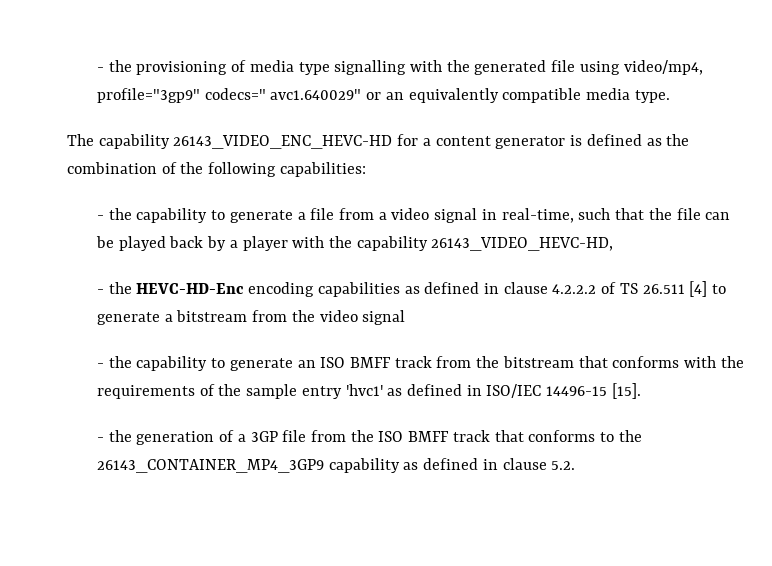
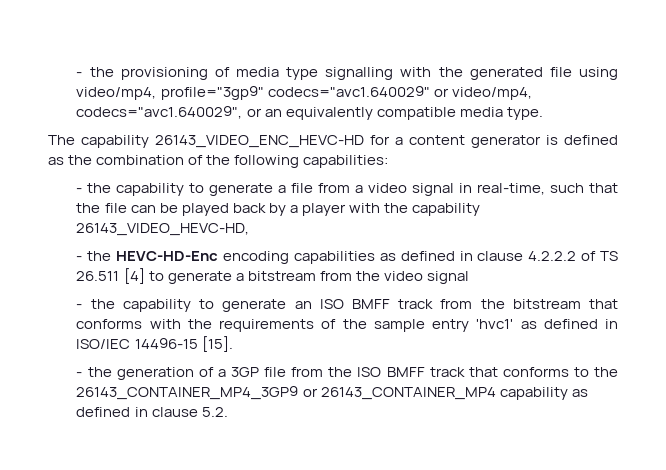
[204,88,362,100] codecs=" avc1.640029" -> [267,86,532,100] [76,106,243,119] codecs="avc1.640029" or video/mp4, codecs="avc1.640029",
(324, 466) none -> [302,387,496,400] or 26143_CONTAINER_MP4

